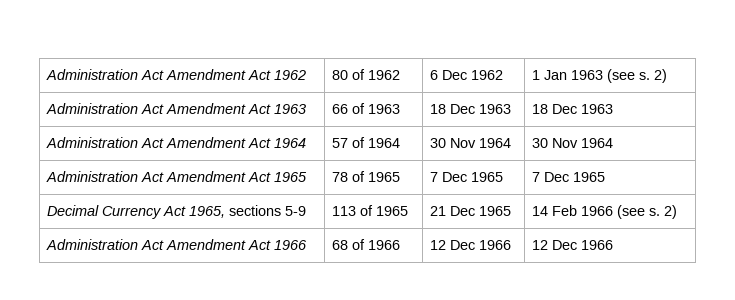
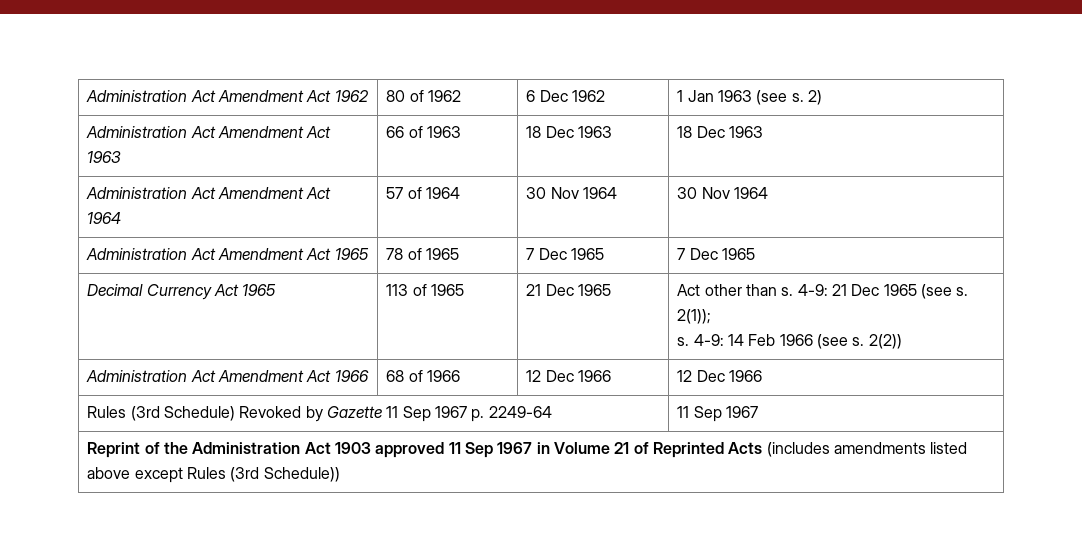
[189,205,307,218] 1965, sections 5-9 -> [242,284,277,296] 1965
(512, 211) none -> [677,284,969,299] [677,309,712,324] [677,334,724,346] Act other than s. 4-9: 21 Dec 1965 (see s. 2(1)); // s. 4-9:
[664,205,678,219] 2) -> [868,334,902,349] 2(2))
(614, 245) none -> [87,406,552,422] [677,406,759,422] [87,442,968,458] [87,467,340,483] // Rules (3rd Schedule) Revoked by Gazette 11 Sep 1967 p. 2249-64 | 11 Sep 1967 // Reprint of the Administration Act 1903 approved 11 Sep 1967 in Volume 21 of Reprinted Acts (includes amendments listed above except Rules (3rd Schedule))

